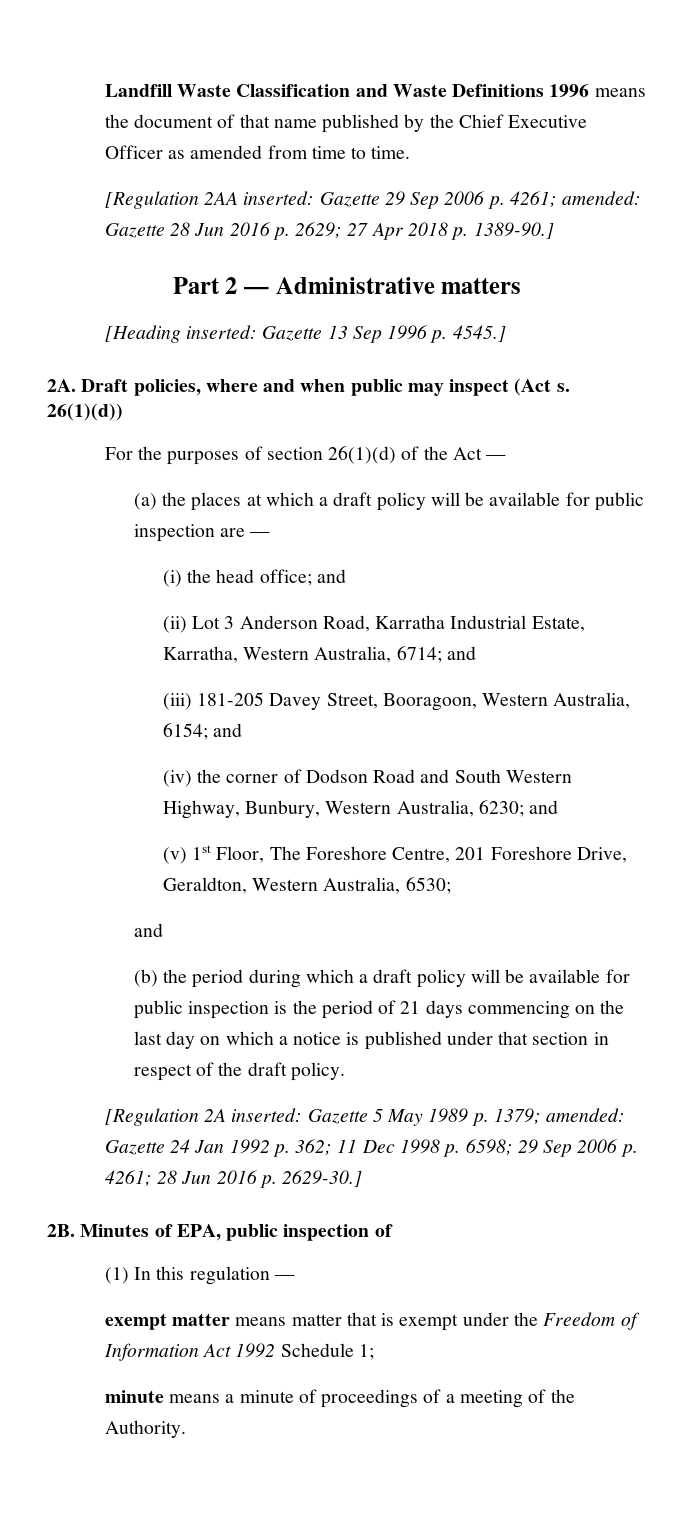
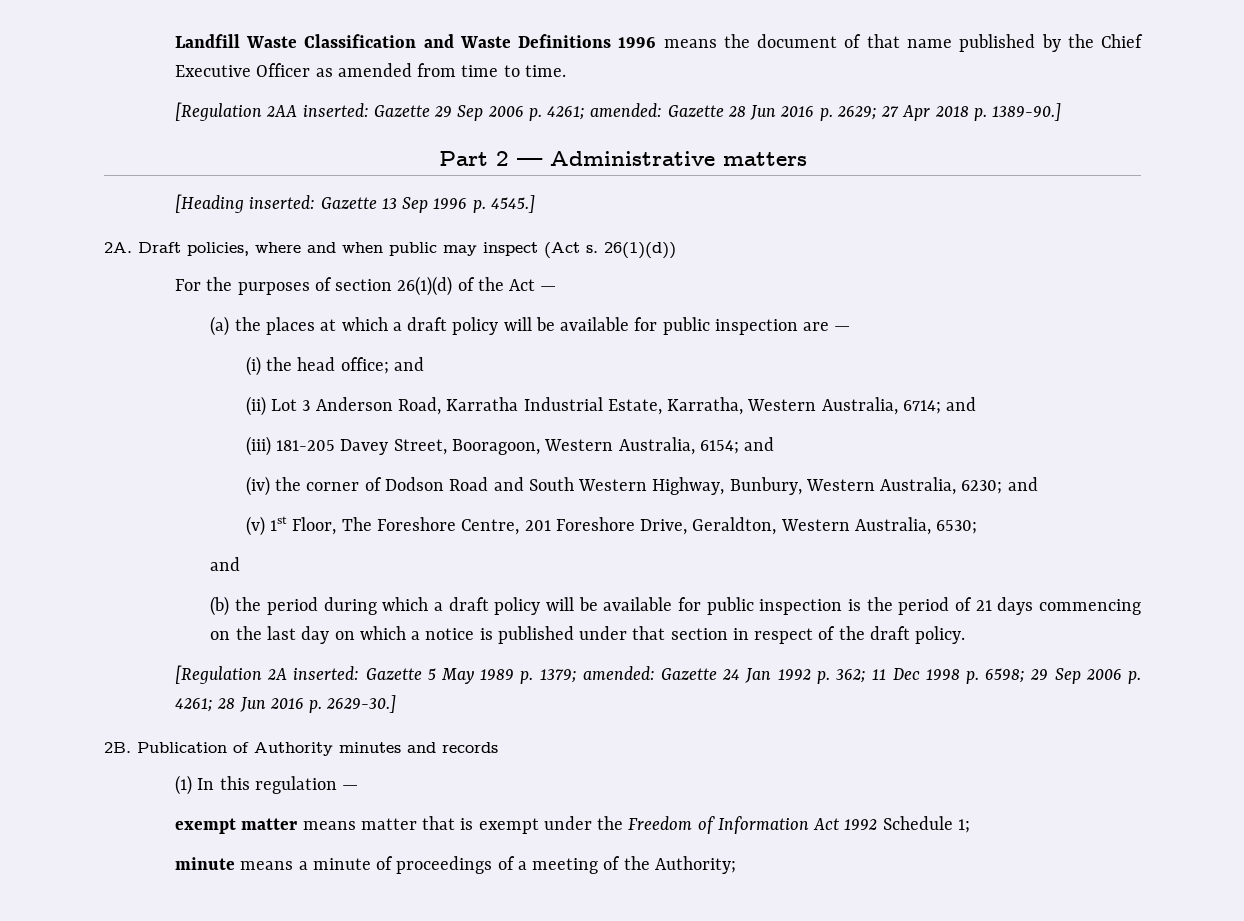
[80,1224,393,1241] Minutes of EPA, public inspection of -> [137,742,498,756] Publication of Authority minutes and records
[104,1420,186,1438] Authority. -> [654,856,736,874] Authority;

